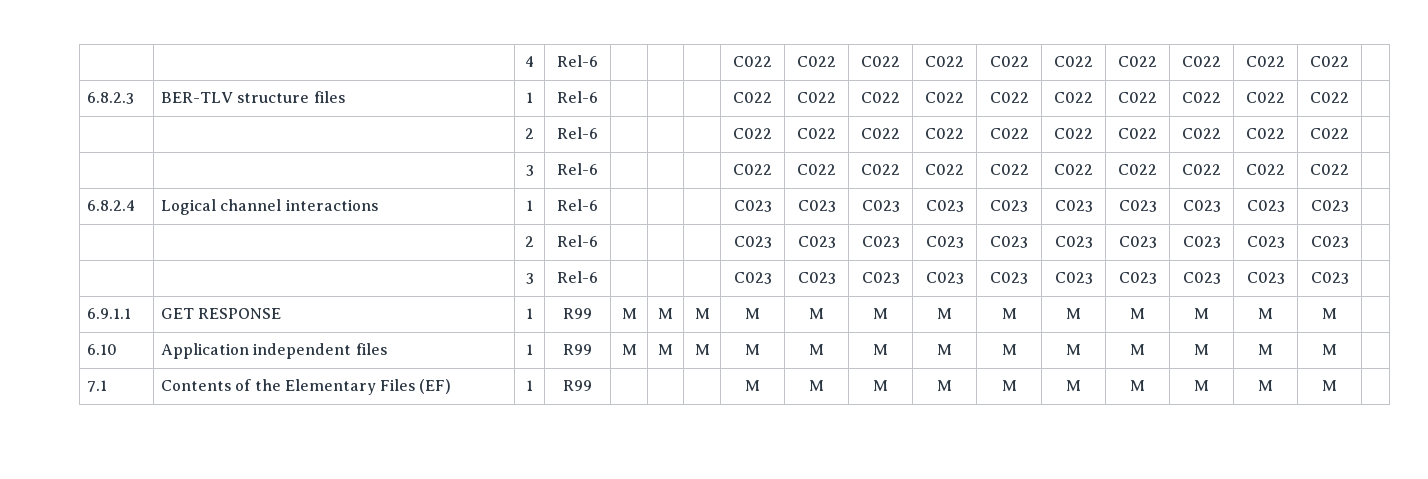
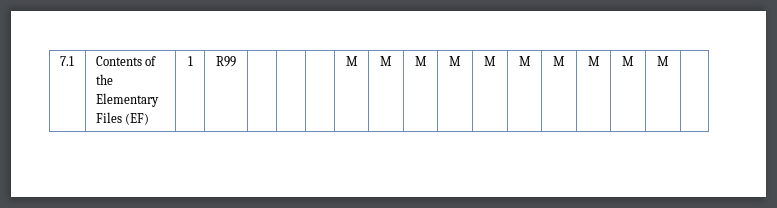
[525,56,534,67] [557,55,598,67] [733,56,773,67] [797,56,837,67] [861,56,901,67] [925,56,965,67] [989,56,1029,67] [1054,56,1093,67] [1118,56,1157,67] [1182,56,1221,67] [1246,56,1285,67] [1310,56,1349,67] [86,92,134,104] [160,91,345,103] [526,92,533,103] [557,91,598,103] [733,92,773,103] [797,92,837,103] [861,92,901,103] [925,92,965,103] [989,92,1029,103] [1054,92,1093,103] [1118,92,1157,103] [1182,92,1221,103] [1246,92,1285,103] [1310,92,1349,103] [525,128,534,139] [557,127,598,139] [733,128,773,139] [797,128,837,139] [861,128,901,139] [925,128,965,139] [989,128,1029,139] [1054,128,1093,139] [1118,128,1157,139] [1182,128,1221,139] [1246,128,1285,139] [1310,128,1349,139] [525,165,534,176] [557,163,598,175] [733,164,773,175] [797,164,837,175] [861,164,901,175] [925,164,965,175] [989,164,1029,175] [1054,164,1093,175] [1118,164,1157,175] [1182,164,1221,175] [1246,164,1285,175] [1310,164,1349,175] [86,200,135,211] [160,199,378,215] [526,200,533,211] [557,199,598,211] [733,200,772,212] [797,200,836,212] [861,200,900,212] [925,200,964,212] [990,200,1028,212] [1054,200,1093,212] [1118,200,1157,212] [1182,200,1221,212] [1246,200,1285,212] [1310,200,1349,212] [525,236,534,247] [557,235,598,247] [733,236,772,248] [797,236,836,248] [861,236,900,248] [925,236,964,248] [990,236,1028,248] [1054,236,1093,248] [1118,236,1157,248] [1182,236,1221,248] [1246,236,1285,248] [1310,236,1349,248] [525,273,534,284] [557,271,598,283] [733,272,772,284] [797,272,836,284] [861,272,900,284] [925,272,964,284] [990,272,1028,284] [1054,272,1093,284] [1118,272,1157,284] [1182,272,1221,284] [1246,272,1285,284] [1310,272,1349,284] [86,308,131,319] [160,308,282,319] [526,308,533,319] [563,308,592,319] [621,308,637,319] [658,308,674,319] [694,308,710,319] [745,308,761,319] [809,308,825,319] [873,308,889,319] [937,308,953,319] [1001,308,1017,319] [1066,308,1081,319] [1130,308,1145,319] [1194,308,1209,319] [1258,308,1273,319] [1322,308,1337,319] [86,344,117,355] [160,343,387,359] [526,344,533,355] [563,344,592,355] [621,344,637,355] [658,344,674,355] [694,344,710,355] [745,344,761,355] [809,344,825,355] [873,344,889,355] [937,344,953,355] [1001,344,1017,355] [1066,344,1081,355] [1130,344,1145,355] [1194,344,1209,355] [1258,344,1273,355] [1322,344,1337,355] | | 4 | Rel-6 | | | | C022 | C022 | C022 | C022 | C022 | C022 | C022 | C022 | C022 | C022 | // 6.8.2.3 | BER-TLV structure files | 1 | Rel-6 | | | | C022 | C022 | C022 | C022 | C022 | C022 | C022 | C022 | C022 | C022 | // | | 2 | Rel-6 | | | | C022 | C022 | C022 | C022 | C022 | C022 | C022 | C022 | C022 | C022 | // | | 3 | Rel-6 | | | | C022 | C022 | C022 | C022 | C022 | C022 | C022 | C022 | C022 | C022 | // 6.8.2.4 | Logical channel interactions | 1 | Rel-6 | | | | C023 | C023 | C023 | C023 | C023 | C023 | C023 | C023 | C023 | C023 | // | | 2 | Rel-6 | | | | C023 | C023 | C023 | C023 | C023 | C023 | C023 | C023 | C023 | C023 | // | | 3 | Rel-6 | | | | C023 | C023 | C023 | C023 | C023 | C023 | C023 | C023 | C023 | C023 | // 6.9.1.1 | GET RESPONSE | 1 | R99 | M | M | M | M | M | M | M | M | M | M | M | M | M | // 6.10 | Application independent files | 1 | R99 | M | M | M | M | M | M | M | M | M | M | M | M | M | // -> (59, 61) none

